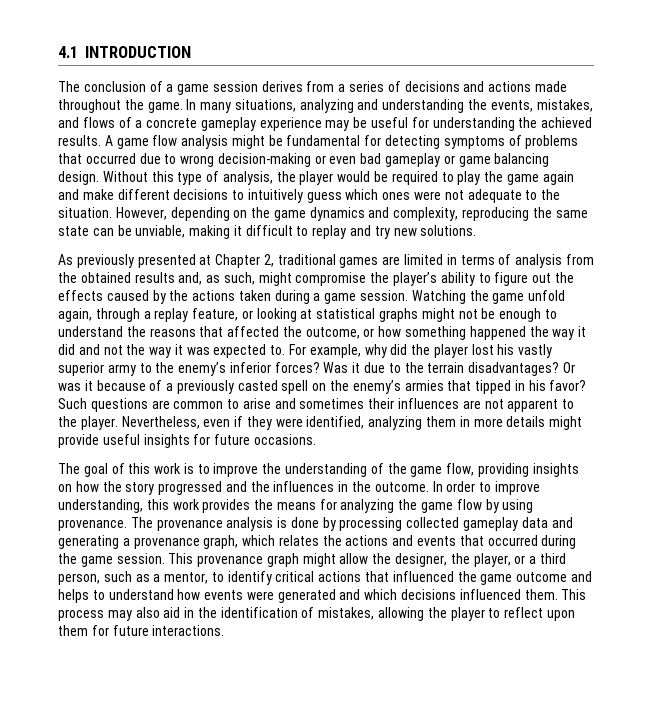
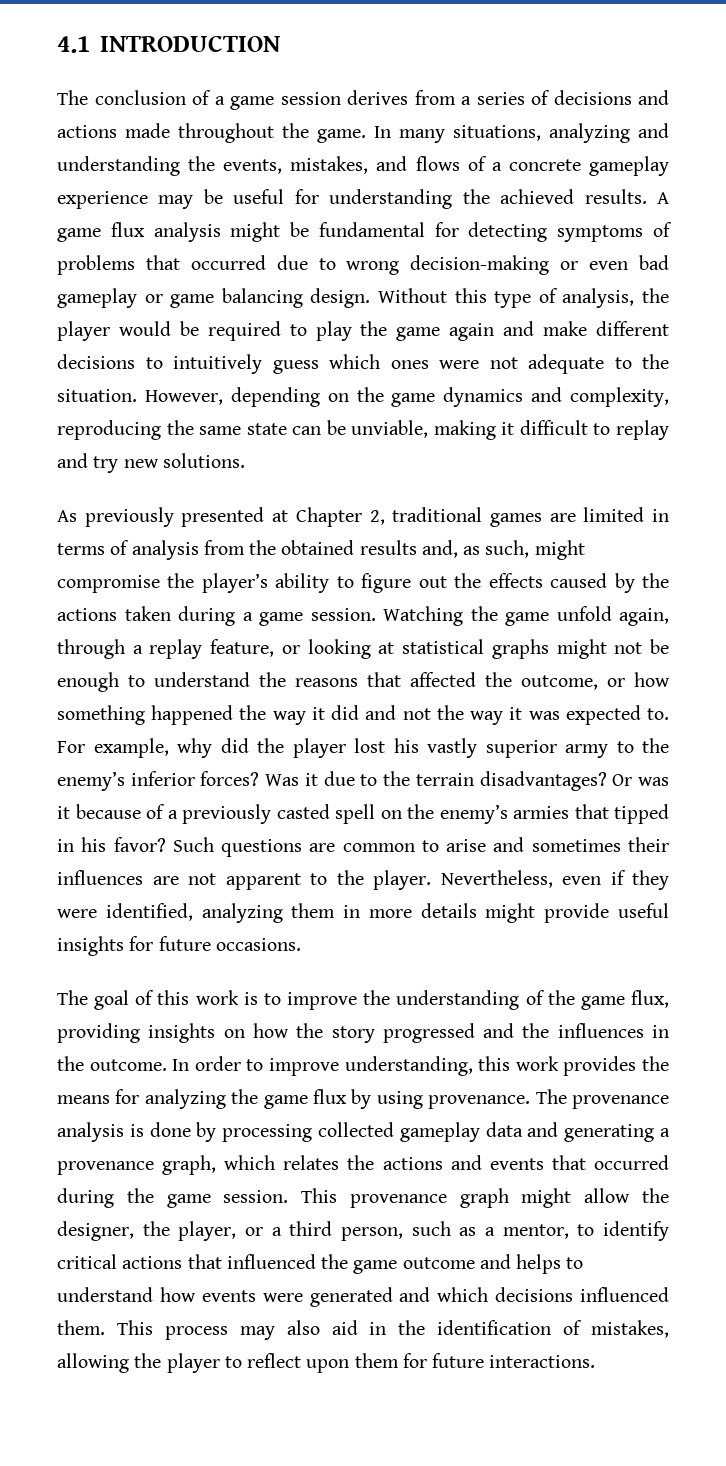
[152,135,178,146] flow -> [110,222,145,237] flux
[446,463,475,476] flow, -> [631,990,669,1008] flux,
[456,499,482,510] flow -> [313,1089,347,1104] flux

